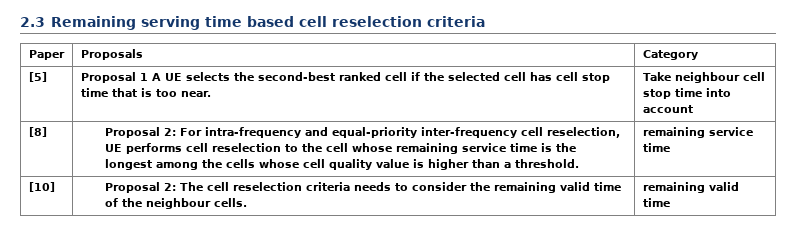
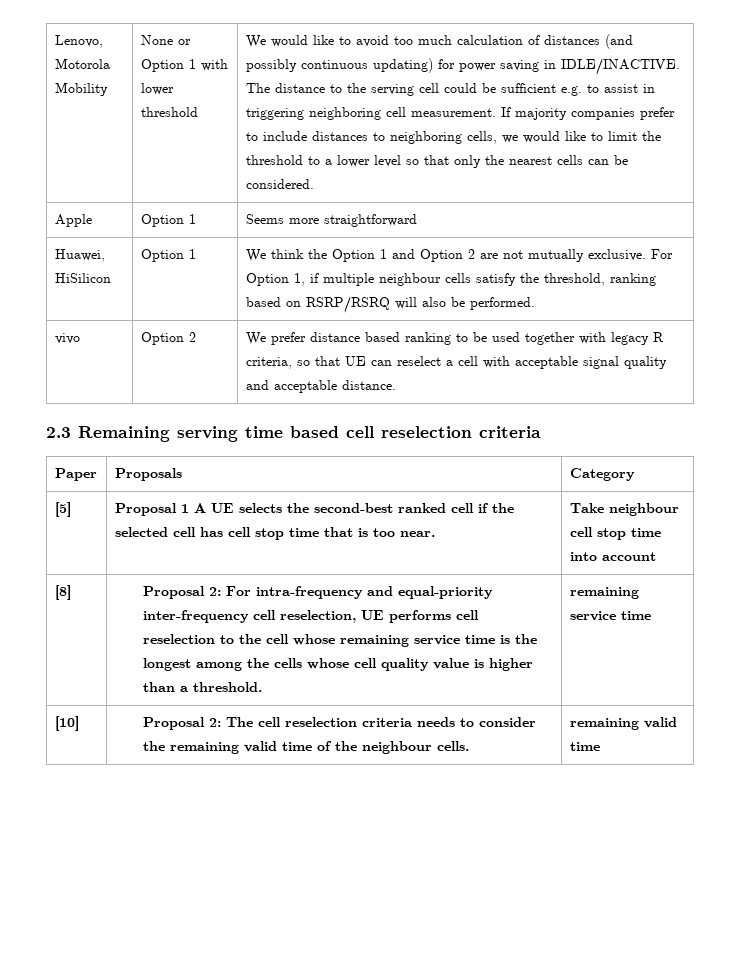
(20, 22) none -> [54,35,103,48] [54,58,110,69] [54,82,108,96] [140,35,191,45] [140,59,228,72] [140,83,174,95] [140,107,198,117] [245,34,633,49] [245,58,680,75] [245,83,655,96] [245,107,675,120] [245,131,661,144] [245,155,628,168] [245,179,314,189] [54,214,92,227] [140,214,196,227] [245,214,417,227] [54,249,105,262] [54,273,111,283] [140,249,196,262] [245,249,673,262] [245,273,656,286] [245,296,535,313] [54,333,80,344] [140,332,196,345] [245,332,664,345] [245,356,667,369] [245,380,396,393] Lenovo, Motorola Mobility | None or Option 1 with lower threshold | We would like to avoid too much calculation of distances (and possibly continuous updating) for power saving in IDLE/INACTIVE. The distance to the serving cell could be sufficient e.g. to assist in triggering neighboring cell measurement. If majority companies prefer to include distances to neighboring cells, we would like to limit the threshold to a lower level so that only the nearest cells can be considered. // Apple | Option 1 | Seems more straightforward // Huawei, HiSilicon | Option 1 | We think the Option 1 and Option 2 are not mutually exclusive. For Option 1, if multiple neighbour cells satisfy the threshold, ranking based on RSRP/RSRQ will also be performed. // vivo | Option 2 | We prefer distance based ranking to be used together with legacy R criteria, so that UE can reselect a cell with acceptable signal quality and acceptable distance. //

